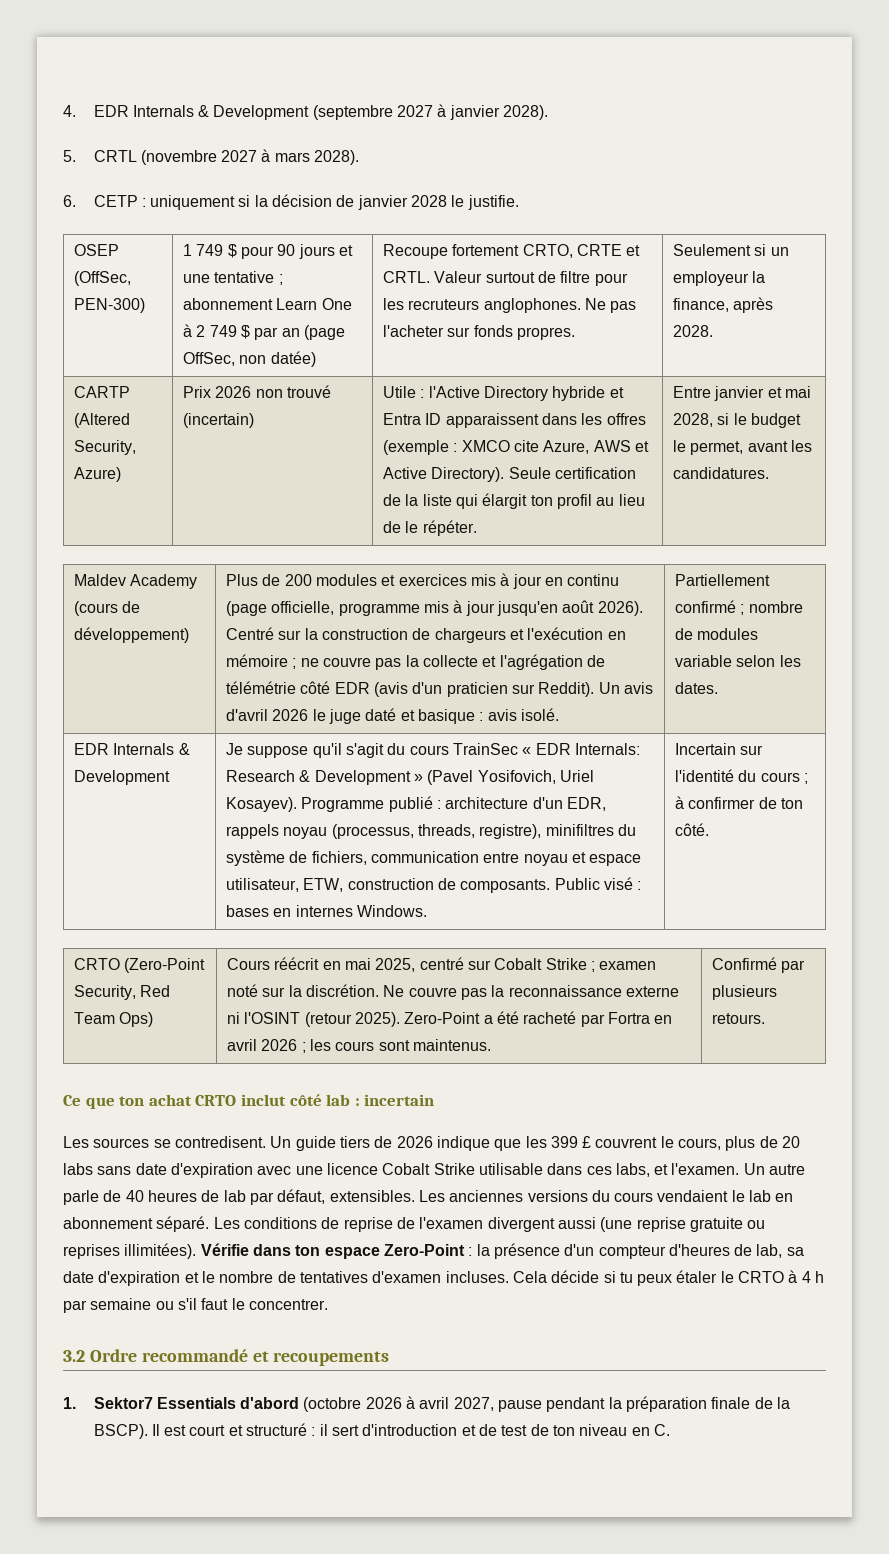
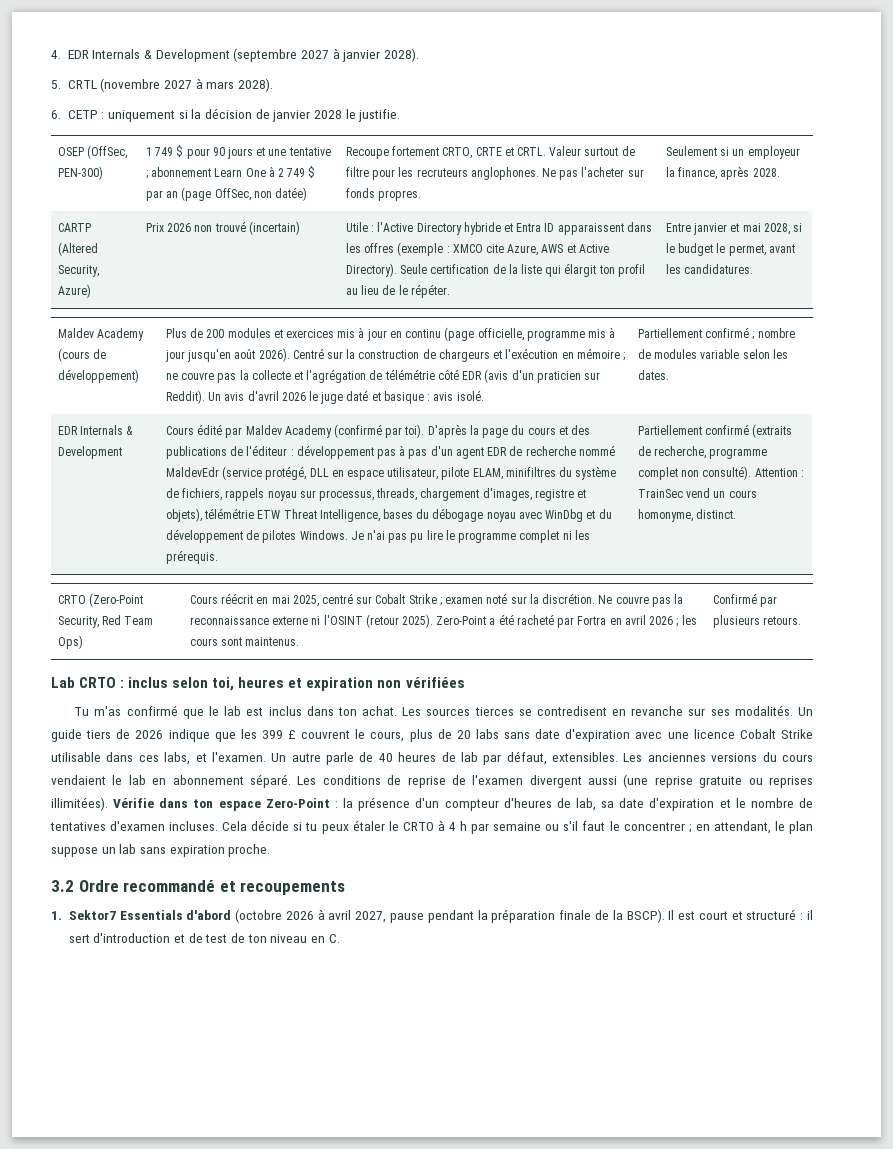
[226,743,640,758] [226,770,594,785] [226,796,606,812] [226,824,542,839] Je suppose qu'il s'agit du cours TrainSec « EDR Internals: Research & Development » (Pavel Yosifovich, Uriel Kosayev). Programme publié : architecture d'un EDR, rappels noyau (processus, threads, registre), -> [165,424,591,438] [165,445,615,459] [165,466,503,480] Cours édité par Maldev Academy (confirmé par toi). D'après la page du cours et des publications de l'éditeur : développement pas à pas d'un agent EDR de recherche nommé MaldevEdr (service protégé, DLL en espace utilisateur, pilote ELAM,
[371,851,642,866] [226,877,642,893] [226,905,428,917] [675,743,764,755] [675,769,809,784] [675,796,804,809] [675,823,710,836] communication entre noyau et espace utilisateur, ETW, construction de composants. Public visé : bases en internes Windows. | Incertain sur l'identité du cours ; à confirmer de ton côté. -> [225,488,587,501] [165,508,612,522] [165,529,590,543] [165,550,218,564] [637,424,793,438] [637,446,768,459] [637,466,804,480] [637,488,757,498] [637,509,737,522] rappels noyau sur processus, threads, chargement d'images, registre et objets), télémétrie ETW Threat Intelligence, bases du débogage noyau avec WinDbg et du développement de pilotes Windows. Je n'ai pas pu lire le programme complet ni les prérequis. | Partiellement confirmé (extraits de recherche, programme complet non consulté). Attention : TrainSec vend un cours homonyme, distinct.
[63,1094,435,1109] [63,1136,266,1148] Ce que ton achat CRTO inclut côté lab : incertain // Les sources se contredisent. -> [51,677,465,691] [74,705,793,719] Lab CRTO : inclus selon toi, heures et expiration non vérifiées // Tu m'as confirmé que le lab est inclus dans ton achat. Les sources tierces se contredisent en revanche sur ses modalités.
[248,1299,328,1310] concentrer. -> [623,821,814,834] [51,844,271,857] concentrer ; en attendant, le plan suppose un lab sans expiration proche.

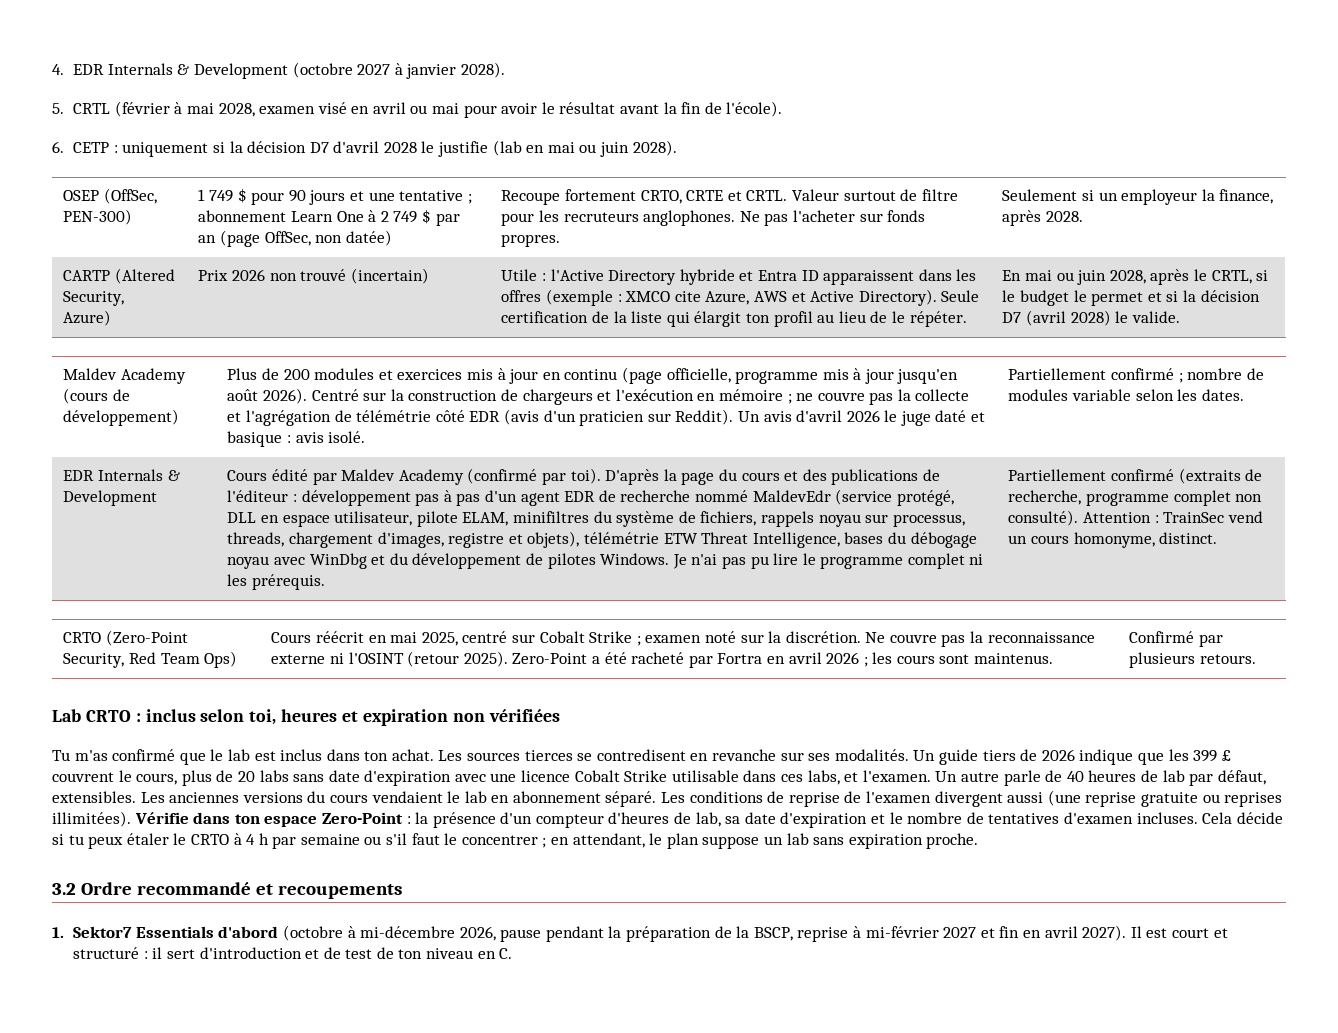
[233,48,298,62] (septembre -> [292,62,353,78] (octobre
[100,78,273,92] (novembre 2027 à mars 2028). -> [114,101,783,118] (février à mai 2028, examen visé en avril ou mai pour avoir le résultat avant la fin de l'école).
[255,109,401,122] de janvier 2028 le justifie. -> [309,140,677,157] D7 d'avril 2028 le justifie (lab en mai ou juin 2028).
[665,223,803,235] [665,243,795,256] [665,264,754,274] Entre janvier et mai 2028, si le budget le permet, avant les candidatures. -> [1002,269,1269,285] [1002,290,1260,306] [1002,310,1180,326] En mai ou juin 2028, après le CRTL, si le budget le permet et si la décision D7 (avril 2028) le valide.
[285,909,387,923] 2026 à avril 2027, -> [347,926,496,941] à mi-décembre 2026,
[559,909,665,923] finale de la BSCP). -> [714,925,1127,942] de la BSCP, reprise à mi-février 2027 et fin en avril 2027).

